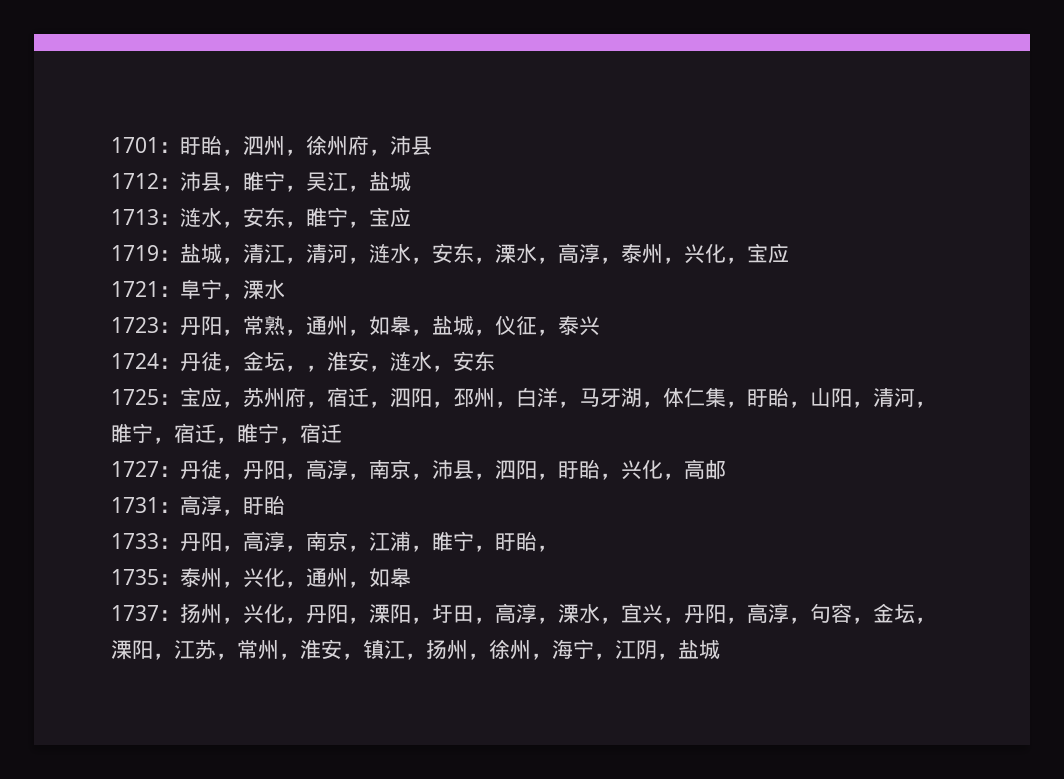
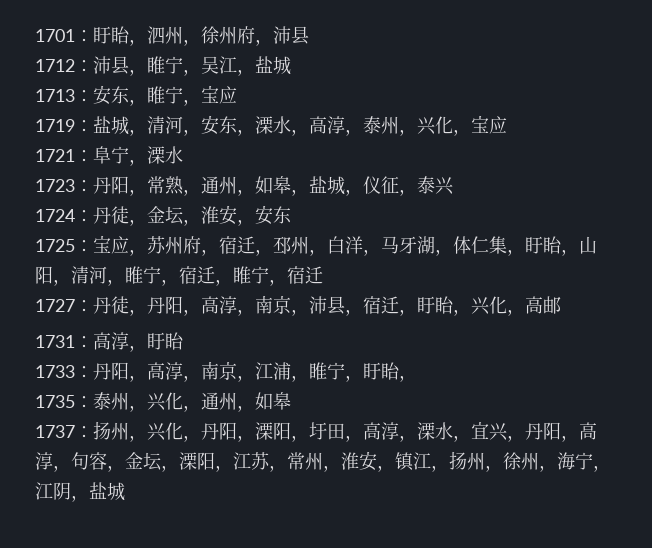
[180,207,243,228] 涟水， -> (93, 96) none
[264,243,411,264] 江，清河，涟水 -> [165,116,183,134] 河
[306,351,432,372] ，淮安，涟水 -> [201,205,237,225] 淮安
[390,388,453,408] 泗阳， -> (273, 252) none
[495,460,537,479] 泗阳 -> [363,296,399,314] 宿迁

